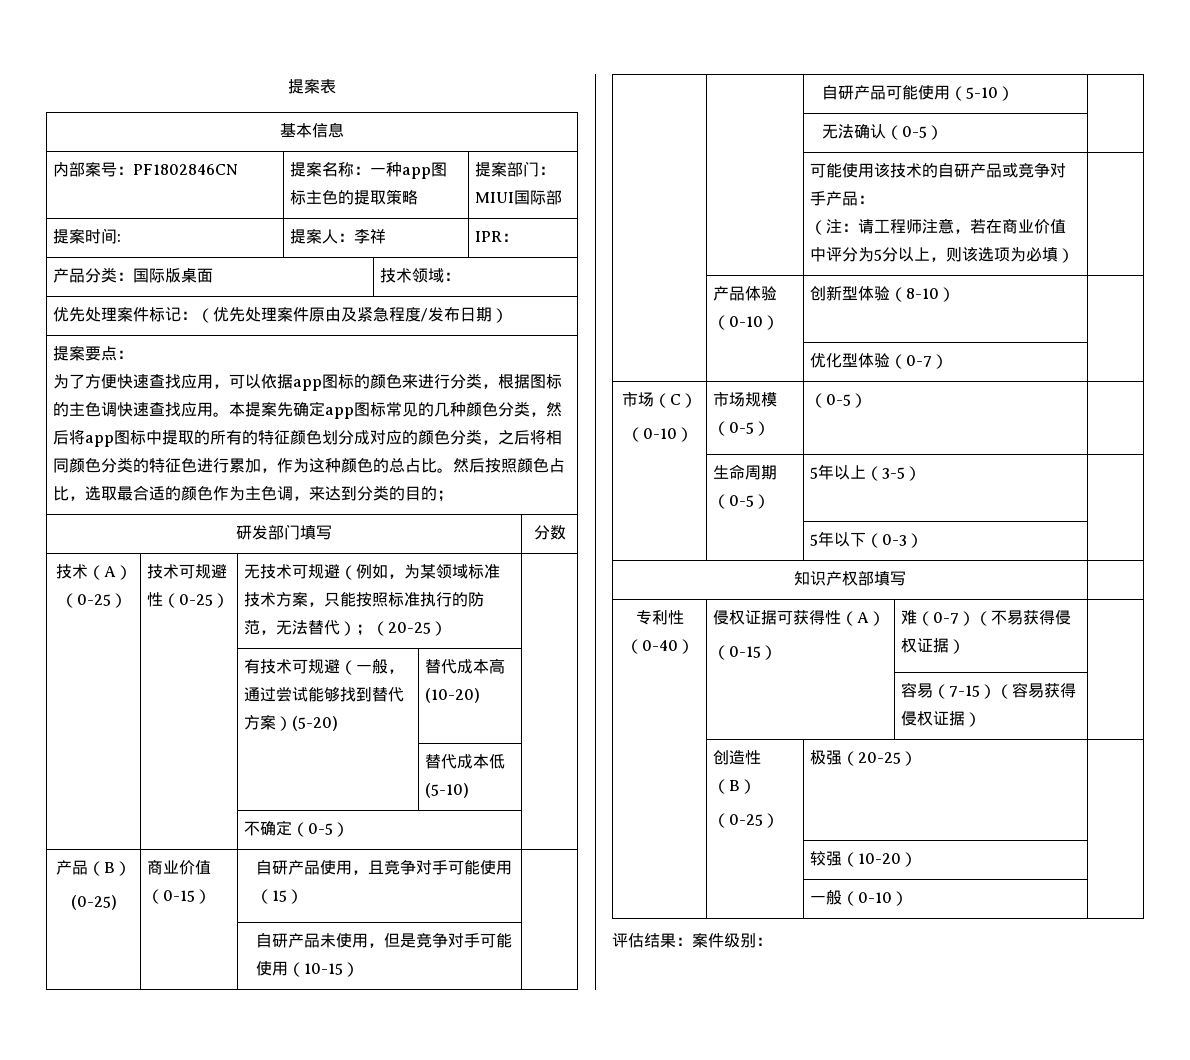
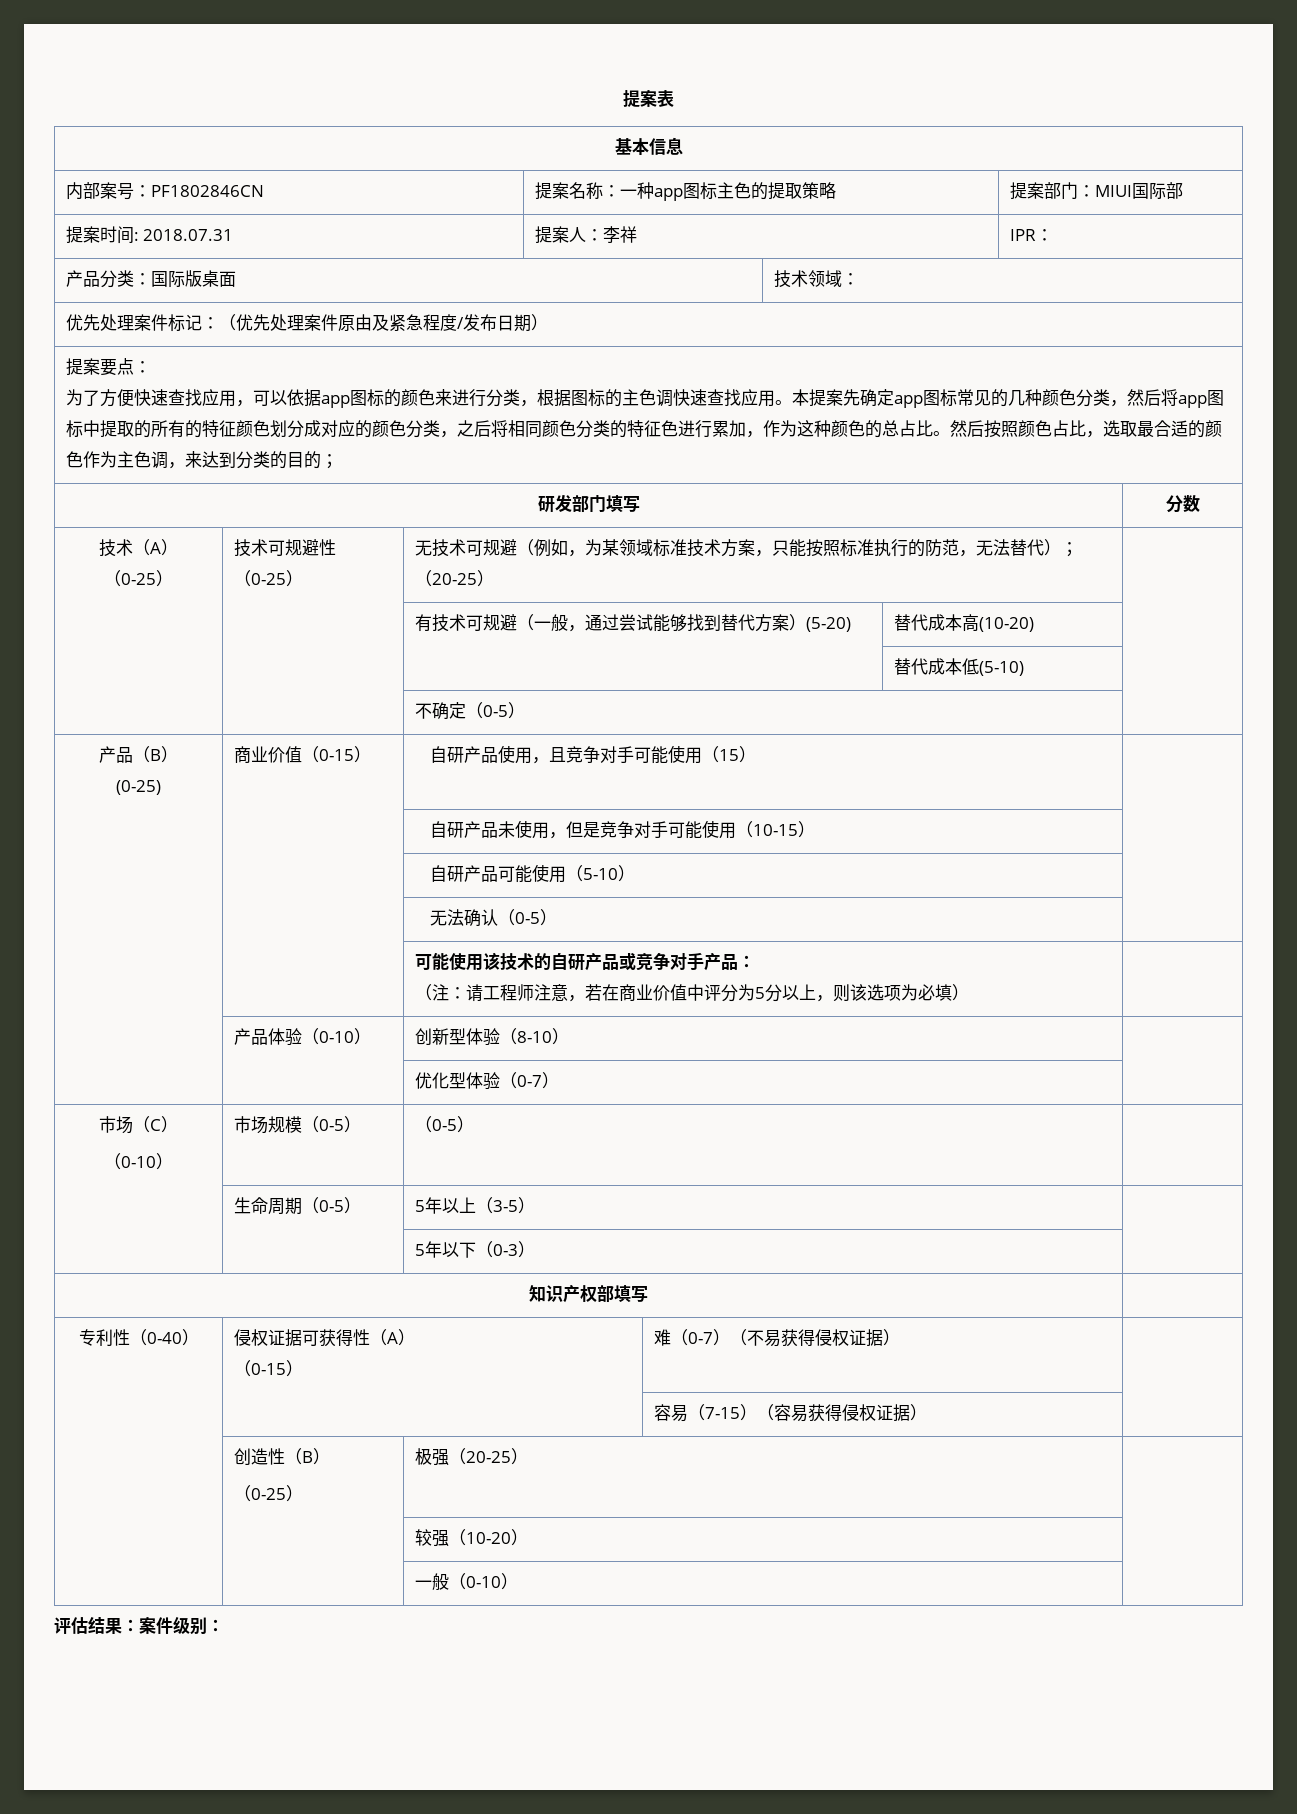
(121, 238) none -> [143,229,234,241] 2018.07.31

